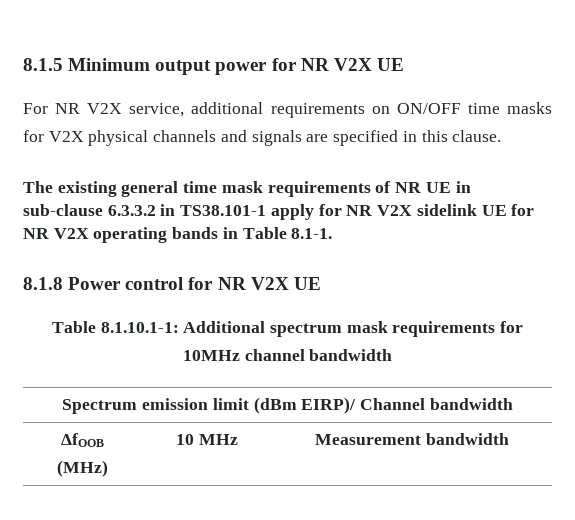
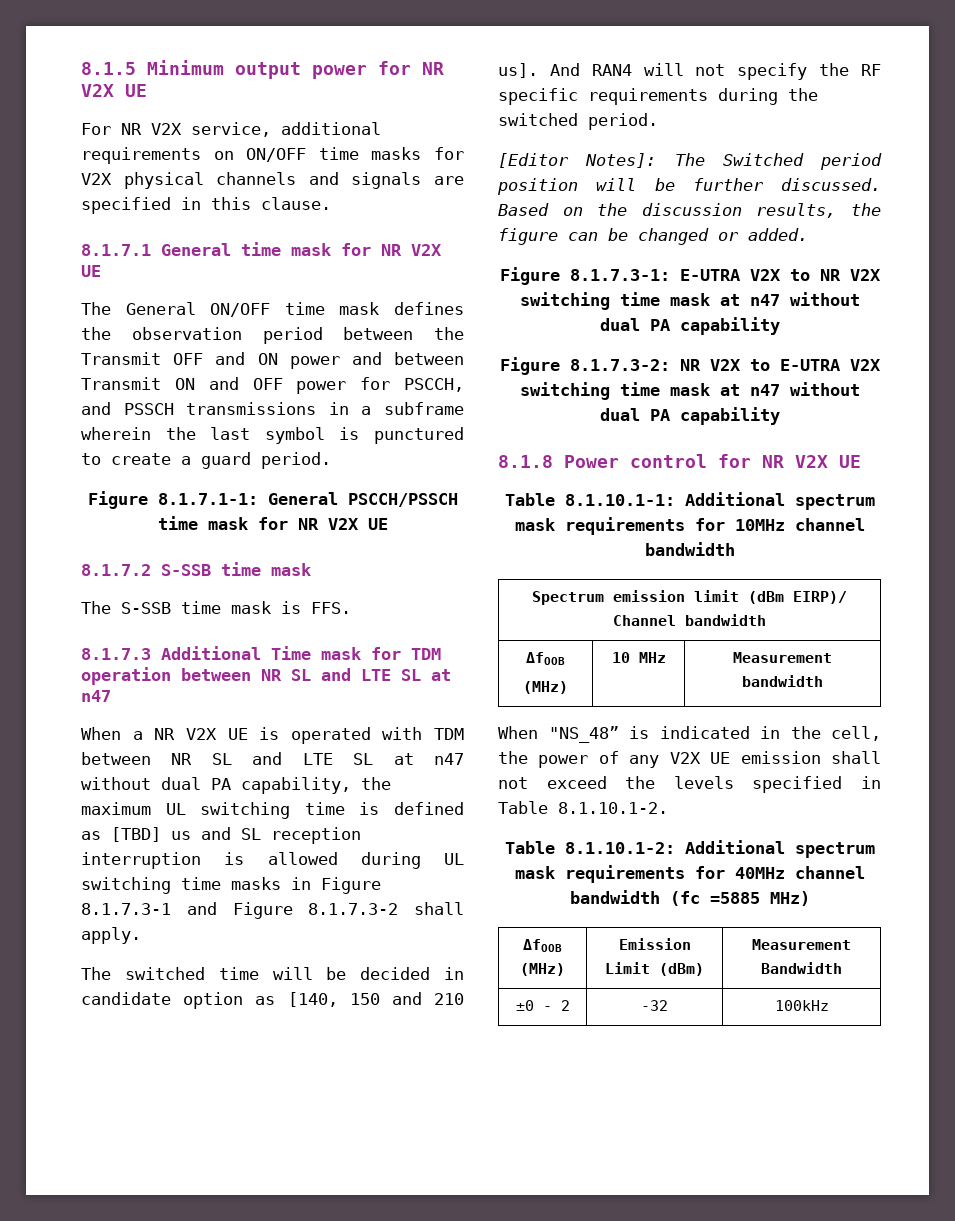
[23,181,471,197] [23,204,535,220] [23,227,333,243] The existing general time mask requirements of NR UE in sub-clause 6.3.3.2 in TS38.101-1 apply for NR V2X sidelink UE for NR V2X operating bands in Table 8.1-1. -> [81,242,442,256] [81,265,101,277] [81,302,464,317] [81,327,464,344] [81,352,464,369] [81,377,464,394] [81,402,464,415] [81,427,464,444] [81,452,331,469] [87,491,458,509] [157,516,388,530] [81,562,311,576] [81,601,351,614] [81,646,441,660] [81,667,451,685] [81,690,111,702] [81,727,464,744] [81,752,465,765] [81,777,391,794] [81,802,464,819] [81,827,361,844] [81,852,464,869] [81,877,381,894] [81,902,464,919] [81,927,141,944] [81,967,464,980] [81,992,465,1009] [498,63,881,80] [498,88,818,105] [498,113,658,130] [498,153,882,170] [497,178,881,195] [498,203,881,218] [498,228,808,245] [499,267,881,285] [519,292,860,310] [599,317,780,335] [499,357,881,375] [519,382,860,400] [599,407,780,425] 8.1.7.1 General time mask for NR V2X UE // The General ON/OFF time mask defines the observation period between the Transmit OFF and ON power and between Transmit ON and OFF power for PSCCH, and PSSCH transmissions in a subframe wherein the last symbol is punctured to create a guard period. // Figure 8.1.7.1-1: General PSCCH/PSSCH time mask for NR V2X UE // 8.1.7.2 S-SSB time mask // The S-SSB time mask is FFS. // 8.1.7.3 Additional Time mask for TDM operation between NR SL and LTE SL at n47 // When a NR V2X UE is operated with TDM between NR SL and LTE SL at n47 without dual PA capability, the maximum UL switching time is defined as [TBD] us and SL reception interruption is allowed during UL switching time masks in Figure 8.1.7.3-1 and Figure 8.1.7.3-2 shall apply. // The switched time will be decided in candidate option as [140, 150 and 210 us]. And RAN4 will not specify the RF specific requirements during the switched period. // [Editor Notes]: The Switched period position will be further discussed. Based on the discussion results, the figure can be changed or added. // Figure 8.1.7.3-1: E-UTRA V2X to NR V2X switching time mask at n47 without dual PA capability // Figure 8.1.7.3-2: NR V2X to E-UTRA V2X switching time mask at n47 without dual PA capability
(509, 439) none -> [498,726,881,743] [498,751,881,768] [498,776,881,793] [498,801,668,814] [504,840,875,858] [514,865,865,883] [569,890,810,906] [523,939,562,952] [520,963,565,976] [618,938,691,950] [605,962,704,976] [752,939,851,950] [761,962,842,974] [515,1000,570,1011] [641,1000,668,1011] [774,1000,829,1011] // When "NS_48” is indicated in the cell, the power of any V2X UE emission shall not exceed the levels specified in Table 8.1.10.1-2. // Table 8.1.10.1-2: Additional spectrum mask requirements for 40MHz channel bandwidth (fc =5885 MHz) // ΔfOOB (MHz) | Emission Limit (dBm) | Measurement Bandwidth // ±0 - 2 | -32 | 100kHz

